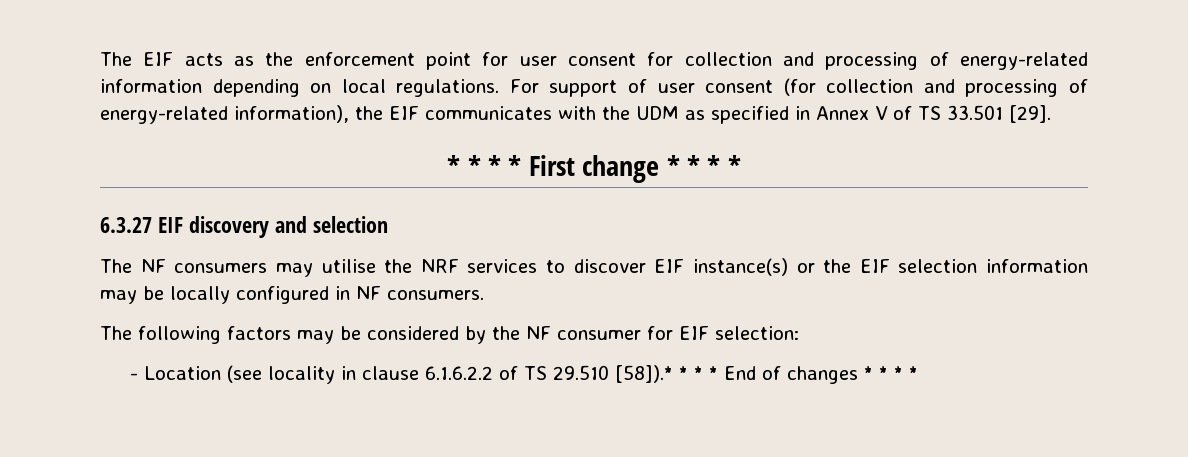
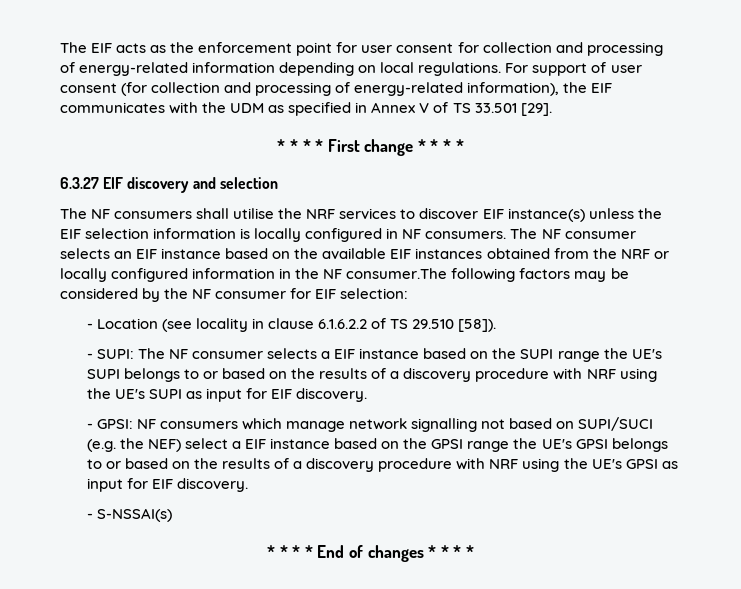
[275,263,313,277] may -> [196,208,230,219] shall
[796,263,815,273] or -> [588,208,634,219] unless
[100,286,164,304] may be -> [240,228,251,239] is
[100,326,132,340] // The -> [510,228,636,239] [60,248,669,259] [60,268,448,282] The NF consumer selects an EIF instance based on the available EIF instances obtained from the NRF or locally configured information in the NF consumer.The
[614,365,673,383] [58]).* -> [458,319,497,332] [86,348,662,362] [86,368,657,382] [86,388,368,402] [86,417,654,432] [86,438,668,452] [86,458,678,472] [86,478,249,492] [86,508,172,522] [267,545,276,558] [58]). // - SUPI: The NF consumer selects a EIF instance based on the SUPI range the UE's SUPI belongs to or based on the results of a discovery procedure with NRF using the UE's SUPI as input for EIF discovery. // - GPSI: NF consumers which manage network signalling not based on SUPI/SUCI (e.g. the NEF) select a EIF instance based on the GPSI range the UE's GPSI belongs to or based on the results of a discovery procedure with NRF using the UE's GPSI as input for EIF discovery. // - S-NSSAI(s) // *

